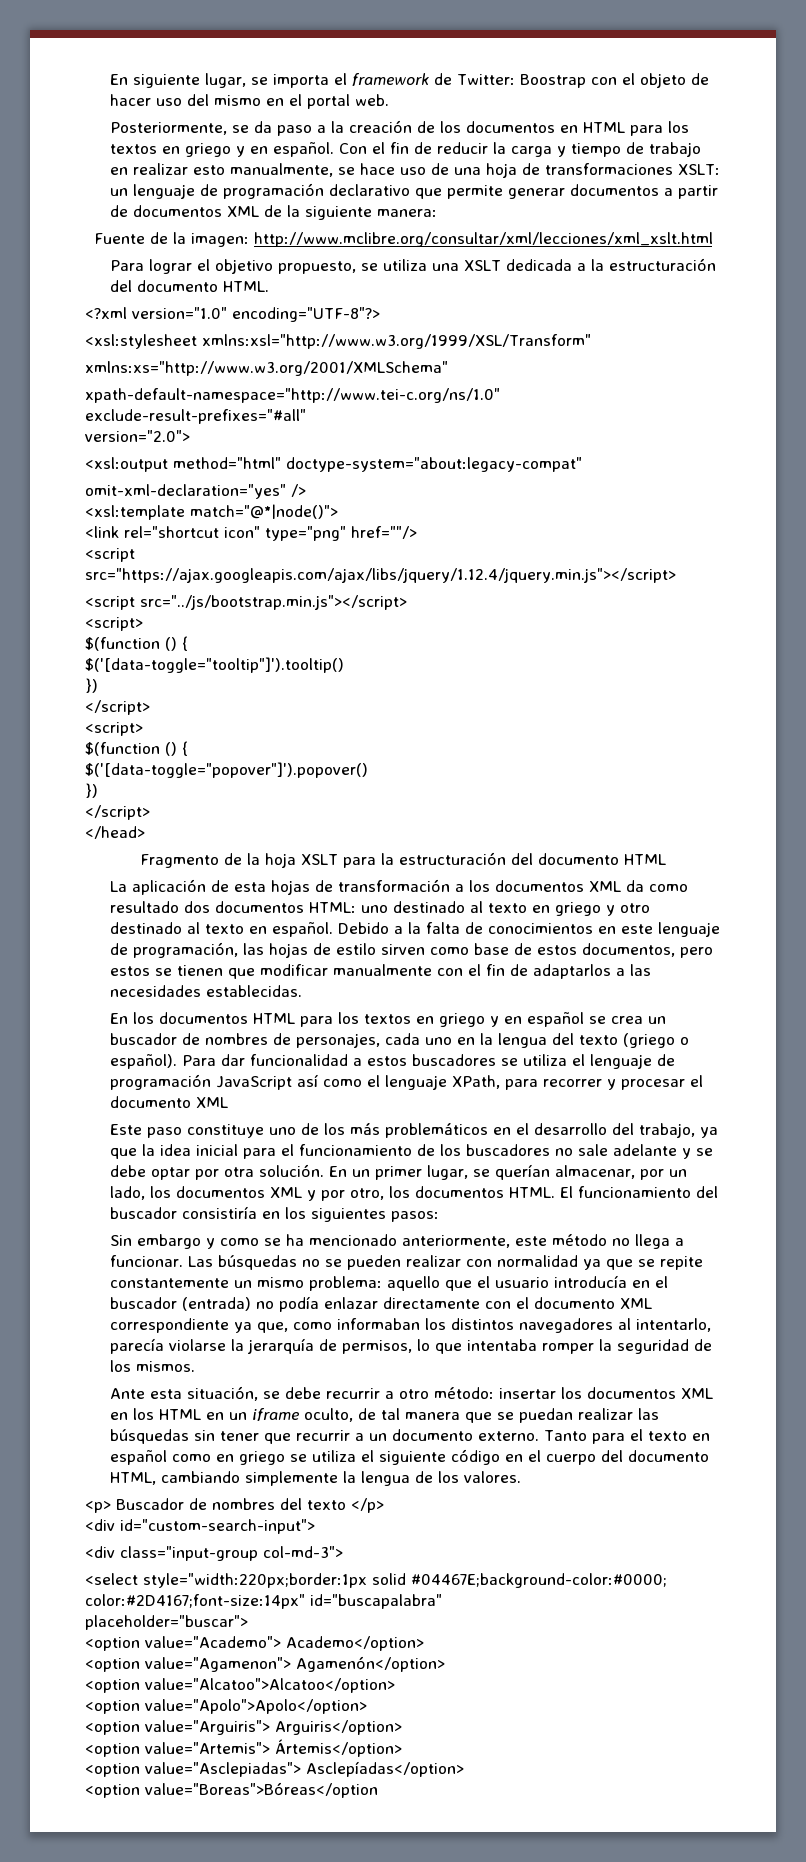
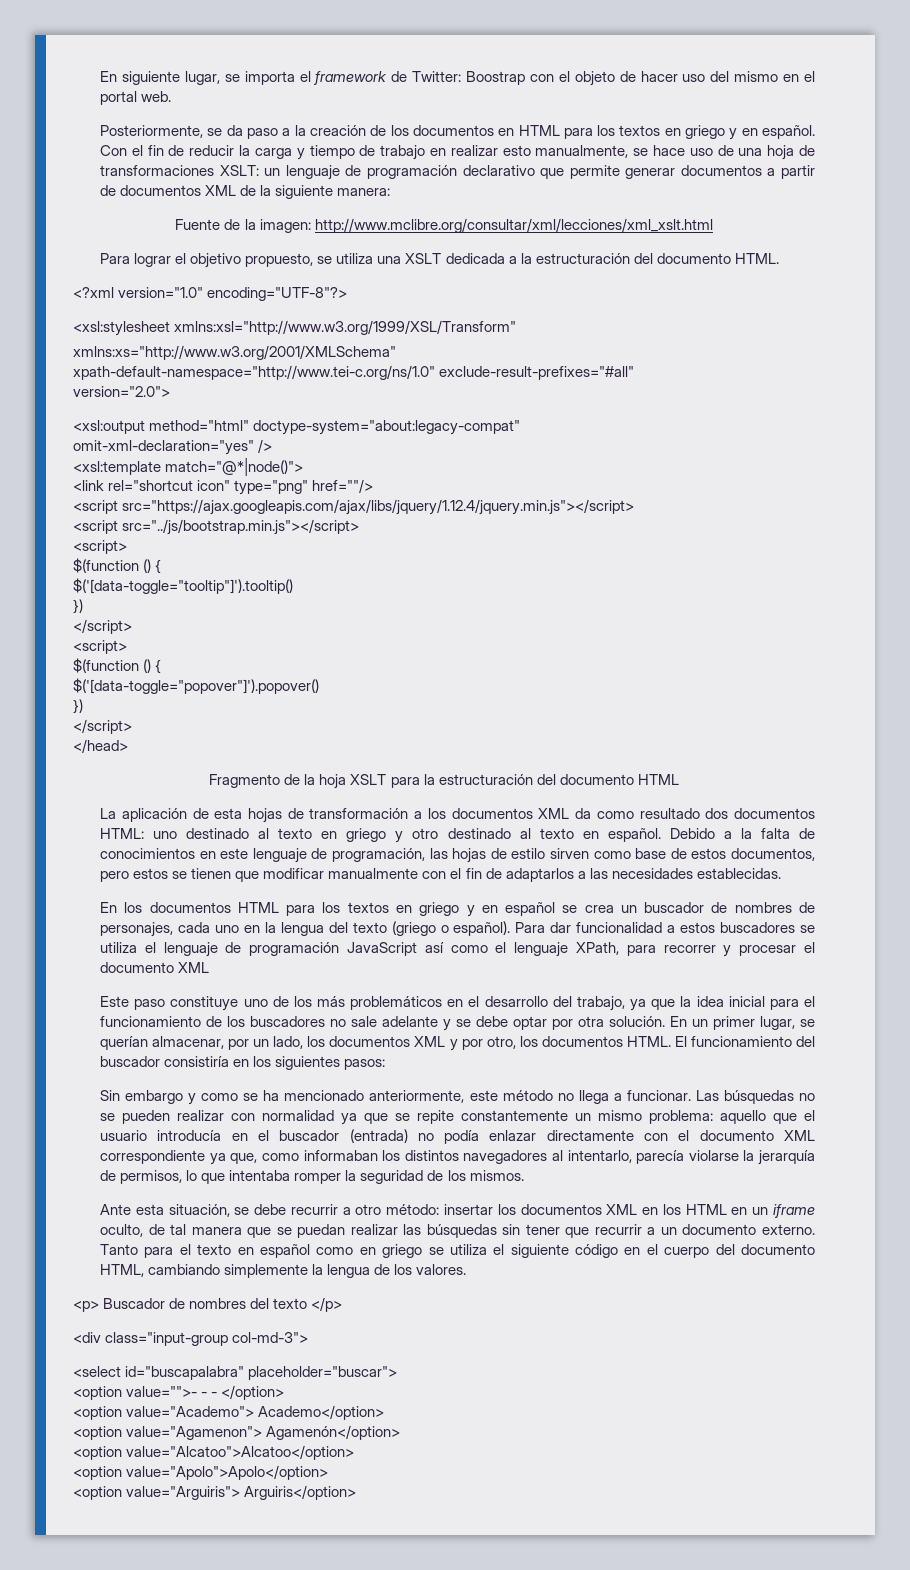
[85,1519,315,1534] // <div id="custom-search-input"> -> (343, 1304) none
[143,1573,667,1588] [85,1594,442,1609] [85,1615,248,1630] style="width:220px;border:1px solid #04467E;background-color:#0000; color:#2D4167;font-size:14px" id="buscapalabra" // placeholder="buscar"> -> [125,1366,398,1380] [73,1385,285,1400] id="buscapalabra" placeholder="buscar"> // <option value="">- - - </option>
[85,1739,402,1757] [85,1761,464,1777] [85,1782,378,1798] // <option value="Artemis"> Ártemis</option> // <option value="Asclepiadas"> Asclepíadas</option> // <option value="Boreas">Bóreas</option -> (357, 1492) none

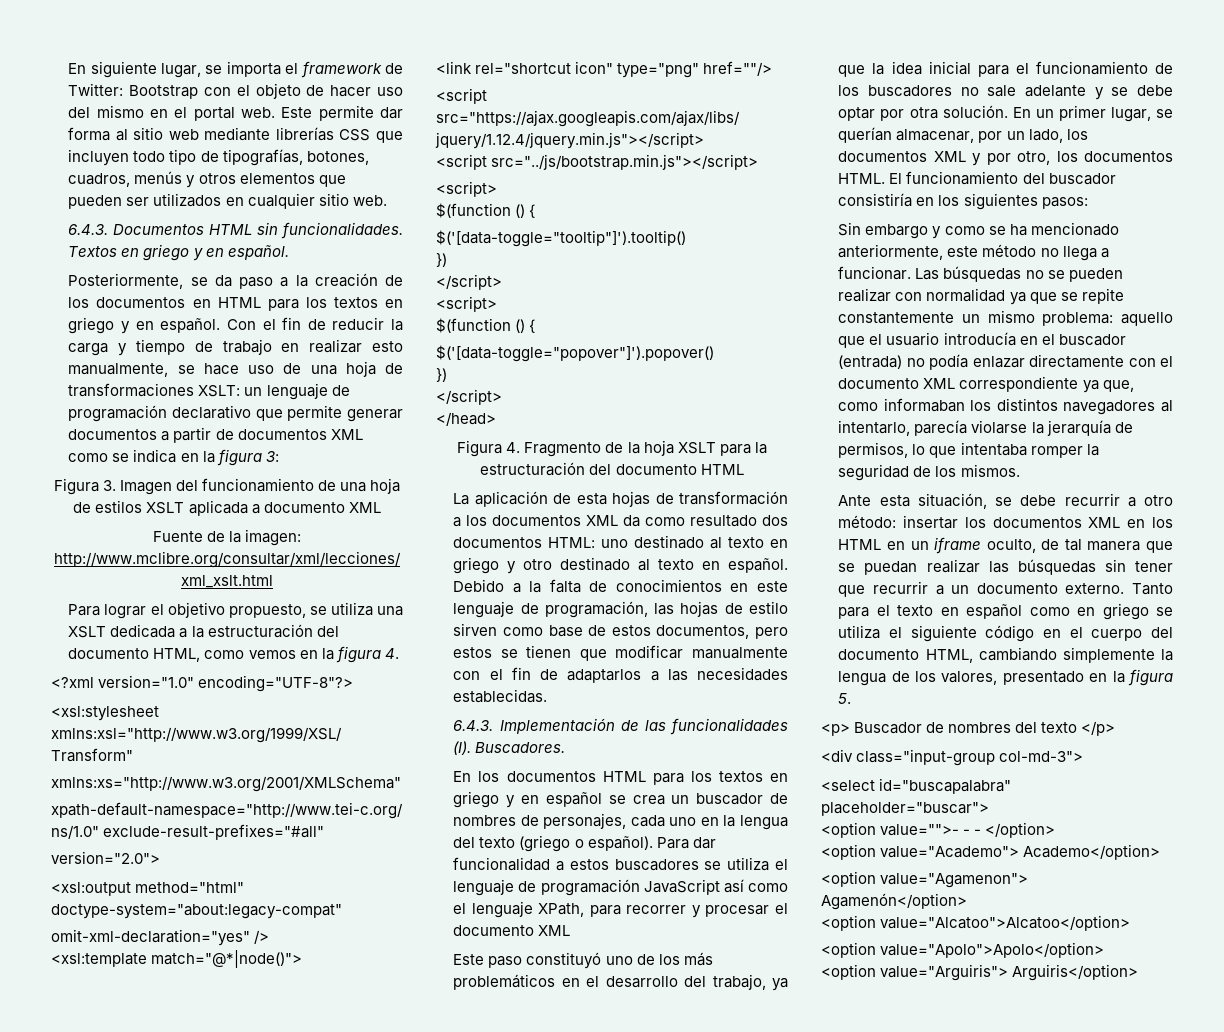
[466,71,526,85] Boostrap -> [129,85,199,99] Bootstrap
(172, 96) none -> [281,105,403,121] [68,127,404,143] [68,149,369,166] [68,171,346,188] [68,193,387,209] [68,222,403,239] [68,244,289,261] Este permite dar forma al sitio web mediante librerías CSS que incluyen todo tipo de tipografías, botones, cuadros, menús y otros elementos que pueden ser utilizados en cualquier sitio web. // 6.4.3. Documentos HTML sin funcionalidades. Textos en griego y en español.
[240,185,391,199] de la siguiente manera: -> [68,449,279,466] [53,478,401,495] [73,500,381,516] como se indica en la figura 3: // Figura 3. Imagen del funcionamiento de una hoja de estilos XSLT aplicada a documento XML
[734,253,779,264] HTML. -> [153,646,399,663] HTML, como vemos en la figura 4.
(128, 746) none -> [457,440,521,457] Figura 4.
(781, 873) none -> [453,718,788,735] [453,741,566,755] // 6.4.3. Implementación de las funcionalidades (I). Buscadores.
[170,996,239,1011] constituye -> [526,952,602,969] constituyó
[416,1264,467,1275] valores. -> [941,669,1173,686] [838,693,852,704] valores, presentado en la figura 5.

